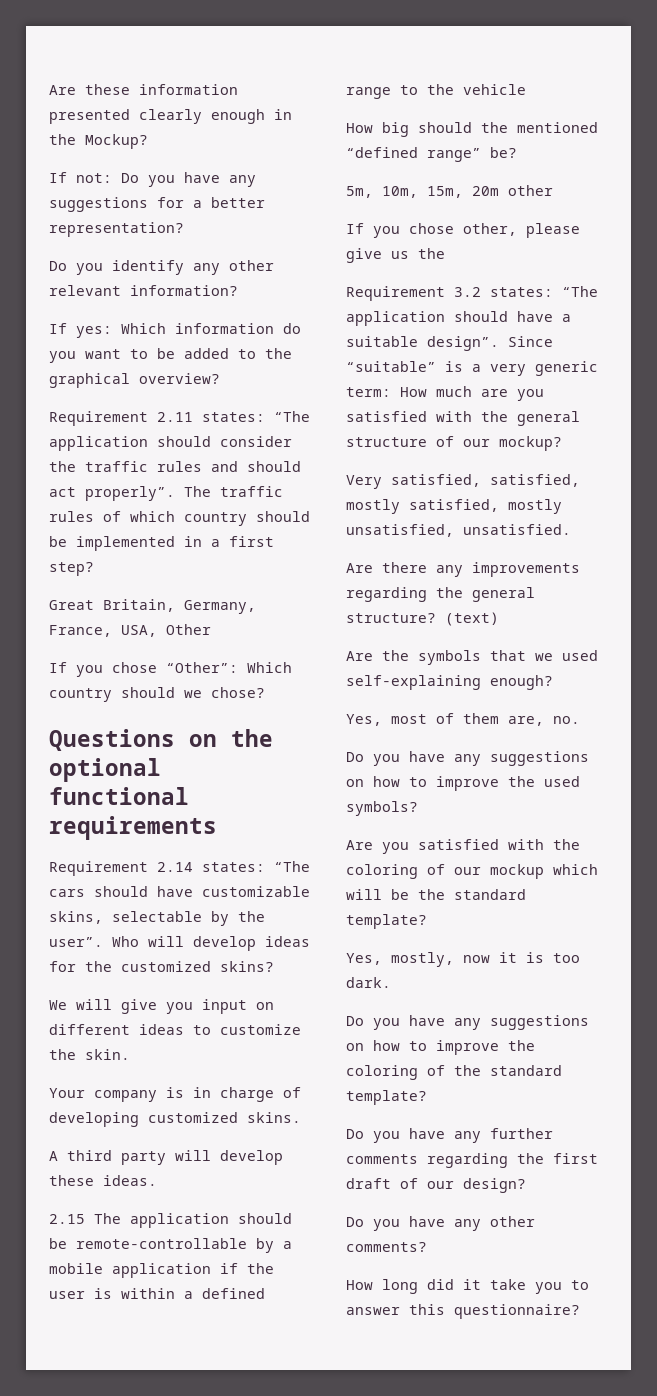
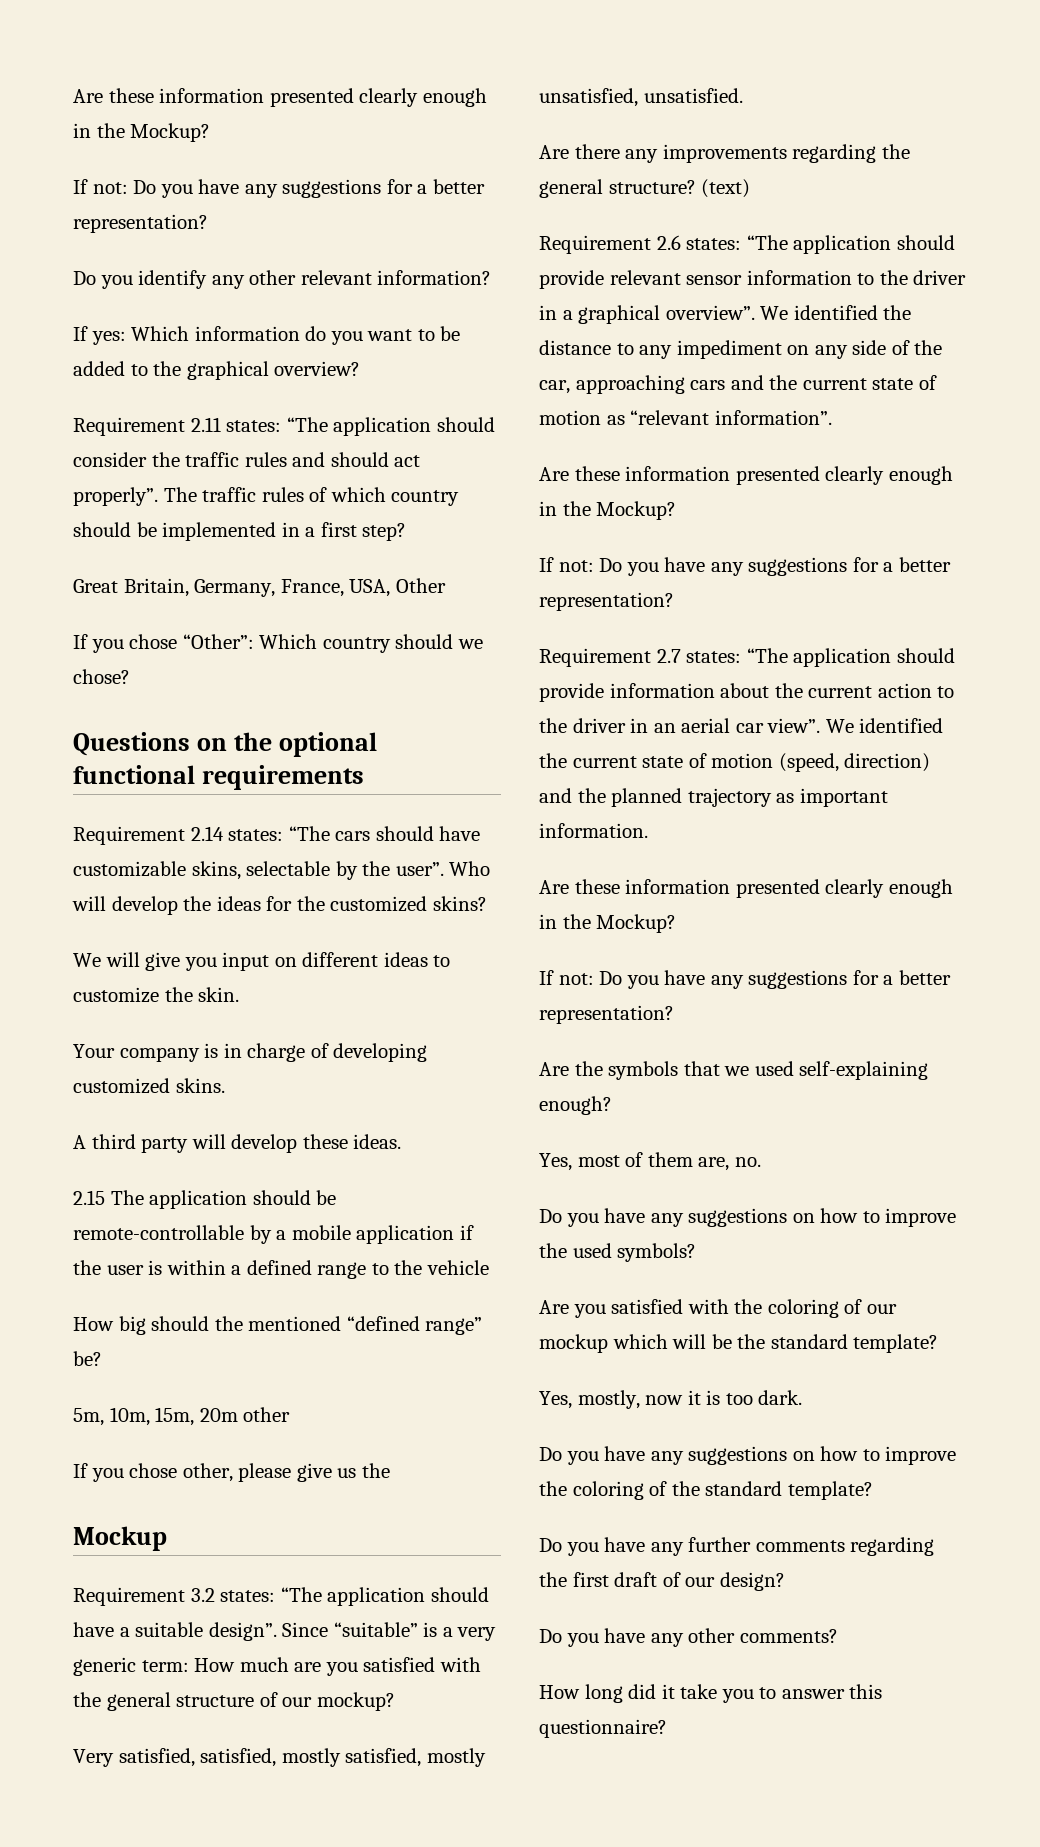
(256, 943) none -> [183,896,212,911] the
(445, 253) none -> [73,1526,167,1551] // Mockup
(499, 619) none -> [539,235,955,254] [539,270,967,289] [539,305,912,324] [539,340,943,359] [539,375,937,394] [539,410,832,425] [539,466,953,485] [539,501,677,520] [539,557,951,576] [539,592,674,611] [539,648,955,667] [539,683,955,702] [539,718,944,733] [539,753,931,772] [539,788,888,807] [539,823,648,838] [539,879,953,898] [539,914,677,933] [539,970,951,989] [539,1005,674,1024] // Requirement 2.6 states: “The application should provide relevant sensor information to the driver in a graphical overview”. We identified the distance to any impediment on any side of the car, approaching cars and the current state of motion as “relevant information”. // Are these information presented clearly enough in the Mockup? // If not: Do you have any suggestions for a better representation? // Requirement 2.7 states: “The application should provide information about the current action to the driver in an aerial car view”. We identified the current state of motion (speed, direction) and the planned trajectory as important information. // Are these information presented clearly enough in the Mockup? // If not: Do you have any suggestions for a better representation?

